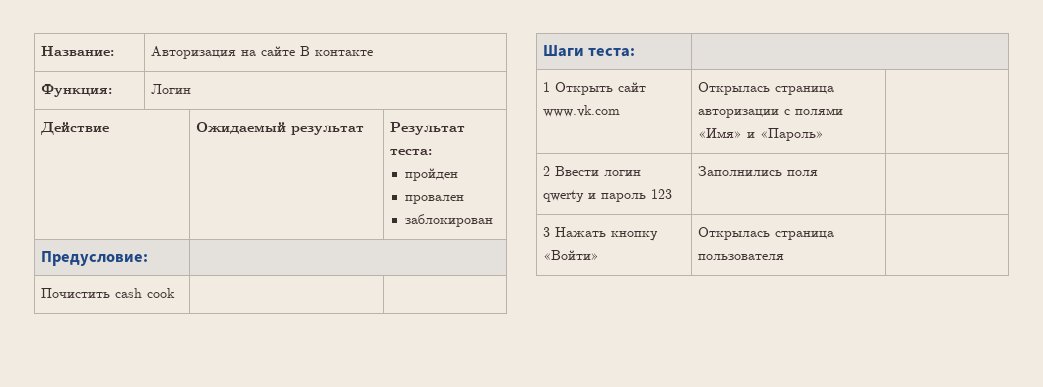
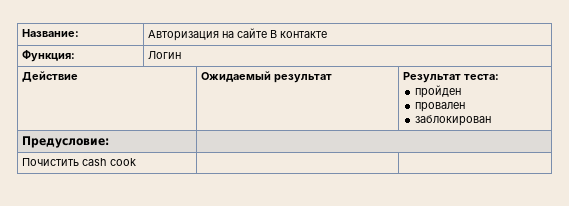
[542,45,636,57] [542,82,646,95] [542,105,620,117] [697,82,834,95] [697,108,843,118] [697,128,824,141] [542,166,641,176] [542,189,672,202] [697,166,818,176] [542,227,658,241] [542,250,599,260] [697,227,834,240] [697,254,784,260] // Шаги теста: | // 1 Открыть сайт www.vk.com | Открылась страница авторизации с полями «Имя» и «Пароль» | // 2 Ввести логин qwerty и пароль 123 | Заполнились поля | // 3 Нажать кнопку «Войти» | Открылась страница пользователя | -> (137, 162) none

